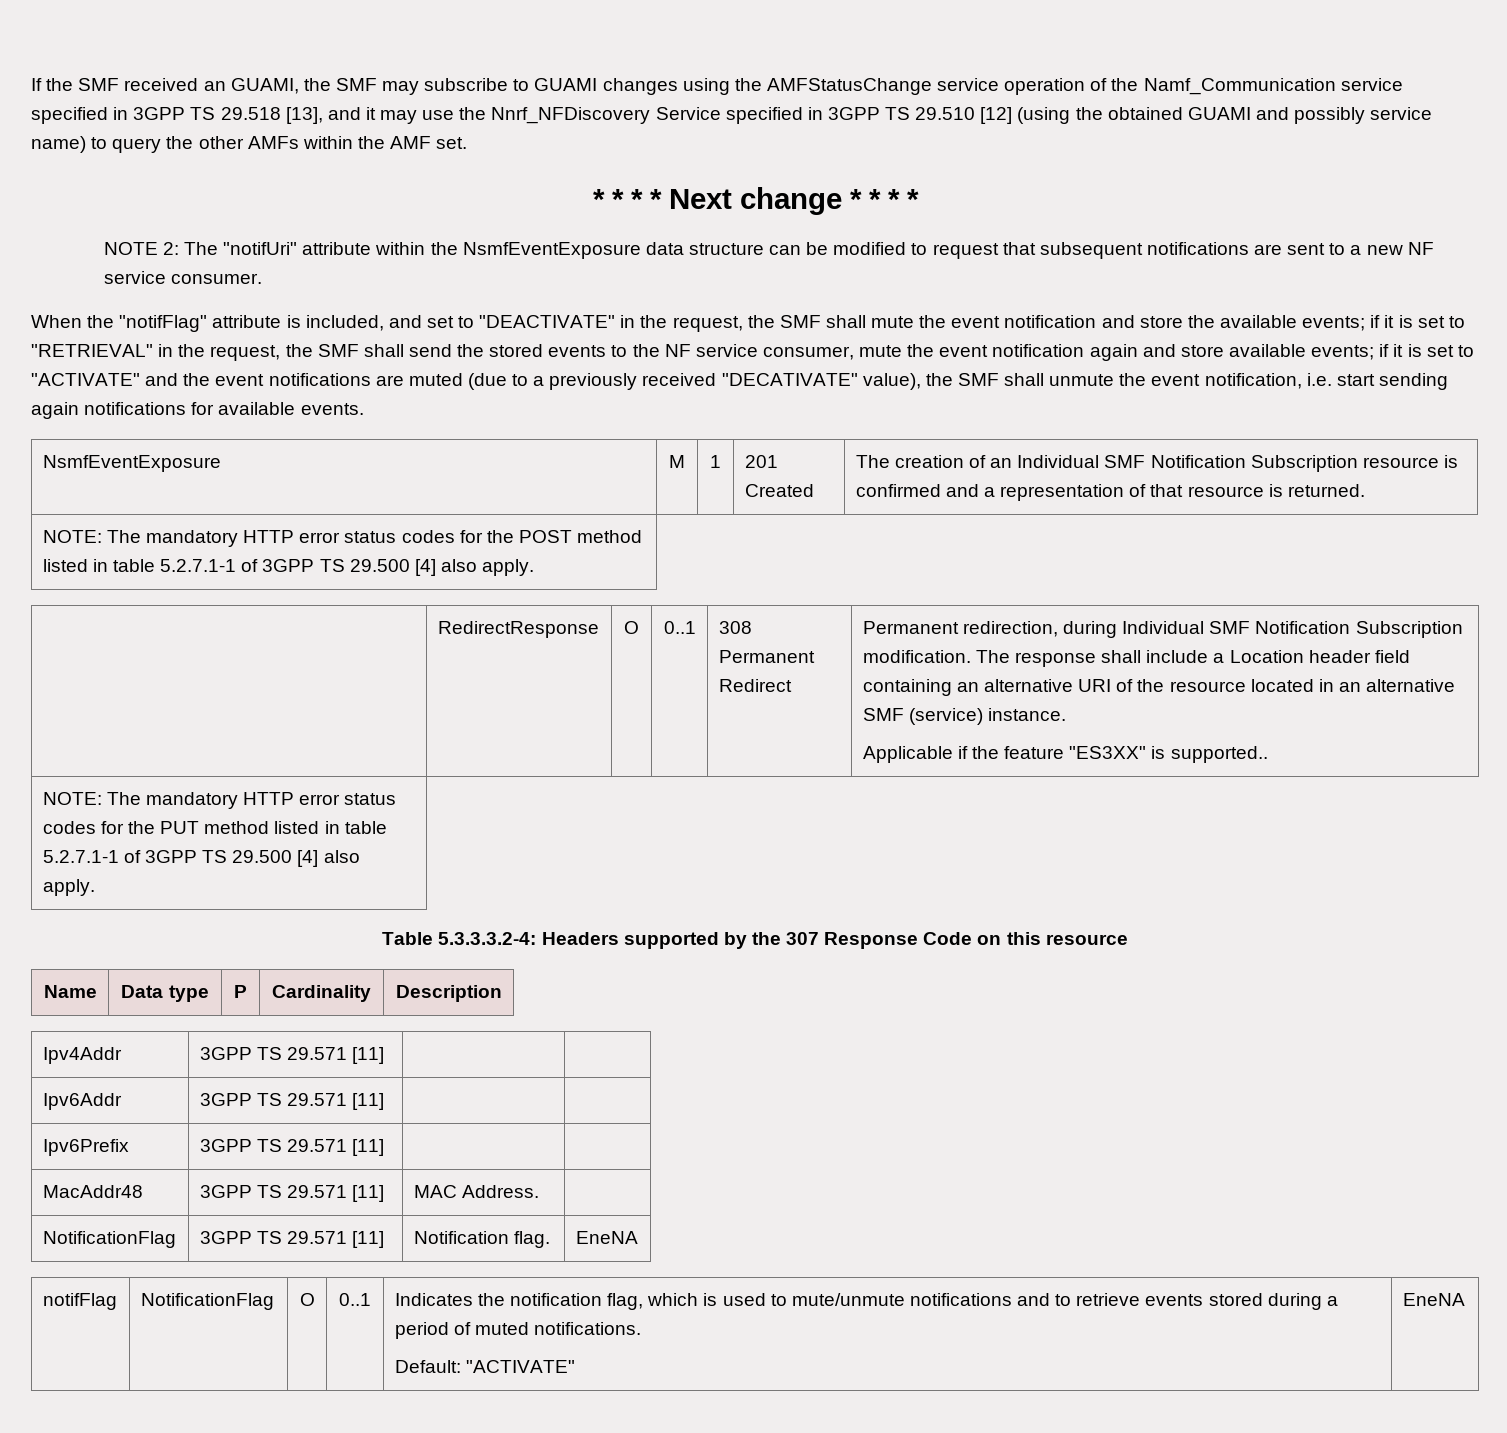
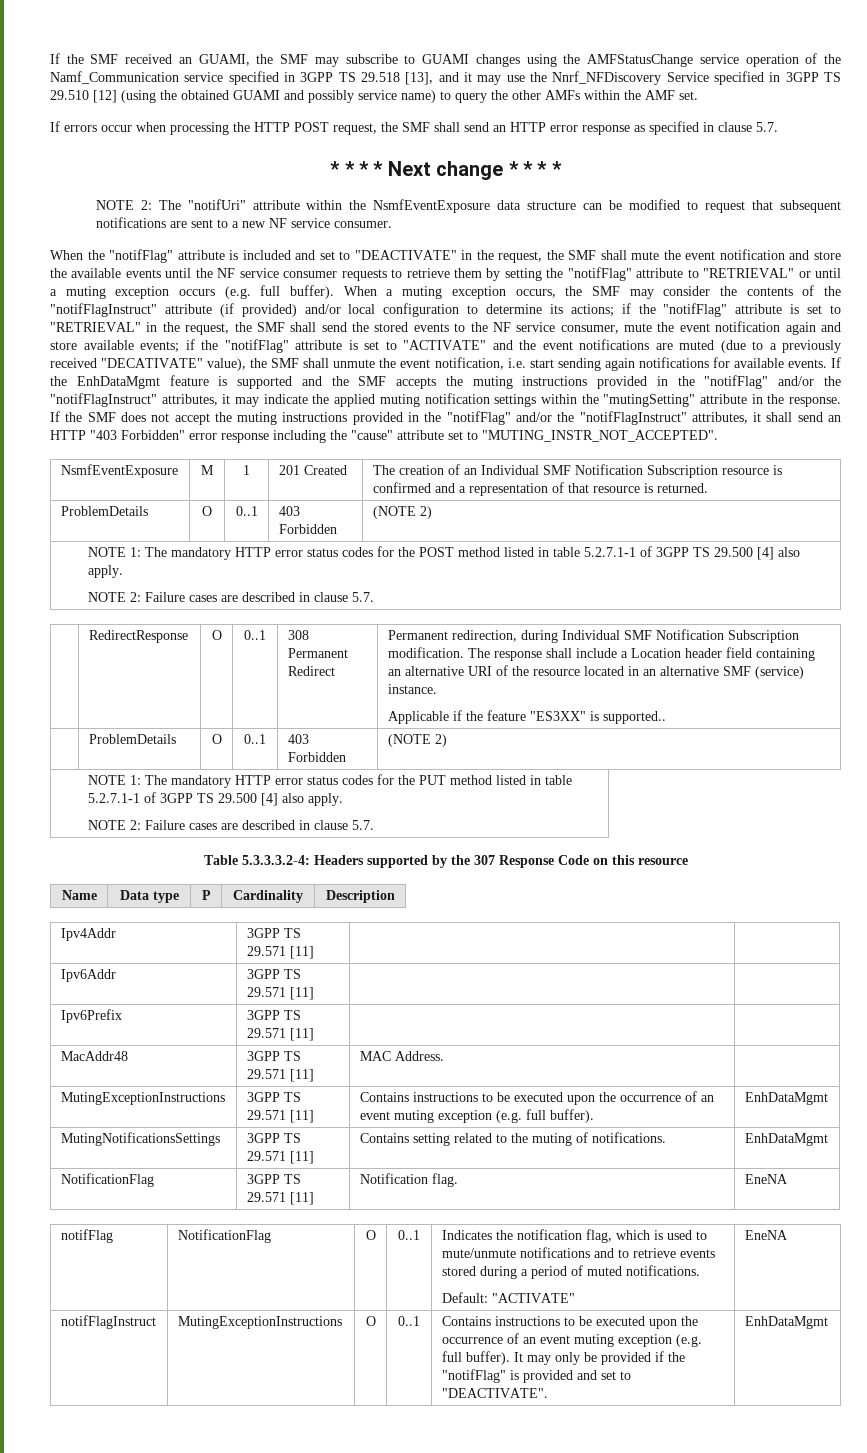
(468, 143) none -> [50,121,778,135] // If errors occur when processing the HTTP POST request, the SMF shall send an HTTP error response as specified in clause 5.7.
[305,315,384,331] included, -> [242,250,291,260] included
[1302,315,1395,331] events; if it -> [125,267,842,281] [50,285,842,299] [50,303,783,317] events until the NF service consumer requests to retrieve them by setting the "notifFlag" attribute to "RETRIEVAL" or until a muting exception occurs (e.g. full buffer). When a muting exception occurs, the SMF may consider the contents of the "notifFlagInstruct" attribute (if provided) and/or local configuration to determine its actions; if the "notifFlag" attribute
[1393,344,1404,357] it -> [201,339,342,353] the "notifFlag" attribute
(364, 409) none -> [830,357,841,368] [50,375,841,389] [50,393,841,407] [50,411,841,425] [50,430,718,443] If the EnhDataMgmt feature is supported and the SMF accepts the muting instructions provided in the "notifFlag" and/or the "notifFlagInstruct" attributes, it may indicate the applied muting notification settings within the "mutingSetting" attribute in the response. If the SMF does not accept the muting instructions provided in the "notifFlag" and/or the "notifFlagInstruct" attributes, it shall send an HTTP "403 Forbidden" error response including the "cause" attribute set to "MUTING_INSTR_NOT_ACCEPTED".
[42,530,102,543] NOTE: -> [60,506,148,516] [202,506,212,516] [235,506,258,516] [278,506,300,516] [278,524,337,534] [372,506,432,519] [88,547,142,557] ProblemDetails | O | 0..1 | 403 Forbidden | (NOTE 2) // NOTE 1:
(535, 567) none -> [88,592,375,602] // NOTE 2: Failure cases are described in clause 5.7.
[42,792,102,805] NOTE: -> [88,734,176,744] [211,734,222,744] [244,734,266,744] [287,734,309,744] [287,752,346,762] [387,734,447,747] [88,775,142,785] | ProblemDetails | O | 0..1 | 403 Forbidden | (NOTE 2) // NOTE 1:
(95, 887) none -> [88,820,375,830] // NOTE 2: Failure cases are described in clause 5.7.
(539, 1191) none -> [60,1092,225,1105] [246,1092,301,1102] [246,1110,314,1123] [359,1091,714,1105] [359,1109,594,1123] [744,1092,828,1105] [60,1132,220,1146] [246,1133,301,1143] [246,1151,314,1164] [359,1132,666,1146] [744,1133,828,1146] // MutingExceptionInstructions | 3GPP TS 29.571 [11] | Contains instructions to be executed upon the occurrence of an event muting exception (e.g. full buffer). | EnhDataMgmt // MutingNotificationsSettings | 3GPP TS 29.571 [11] | Contains setting related to the muting of notifications. | EnhDataMgmt
(1465, 1299) none -> [60,1315,156,1329] [177,1316,342,1329] [365,1316,376,1326] [398,1316,420,1326] [441,1316,698,1329] [441,1333,702,1347] [441,1351,685,1365] [441,1369,631,1383] [441,1388,548,1398] [744,1316,828,1329] // notifFlagInstruct | MutingExceptionInstructions | O | 0..1 | Contains instructions to be executed upon the occurrence of an event muting exception (e.g. full buffer). It may only be provided if the "notifFlag" is provided and set to "DEACTIVATE". | EnhDataMgmt

